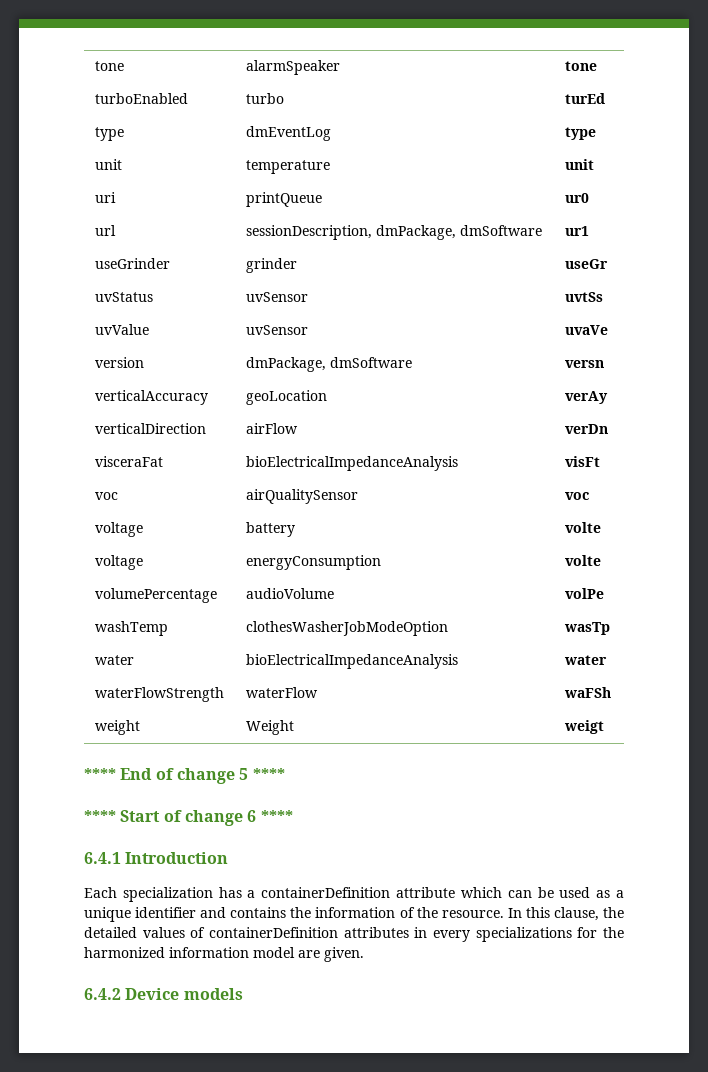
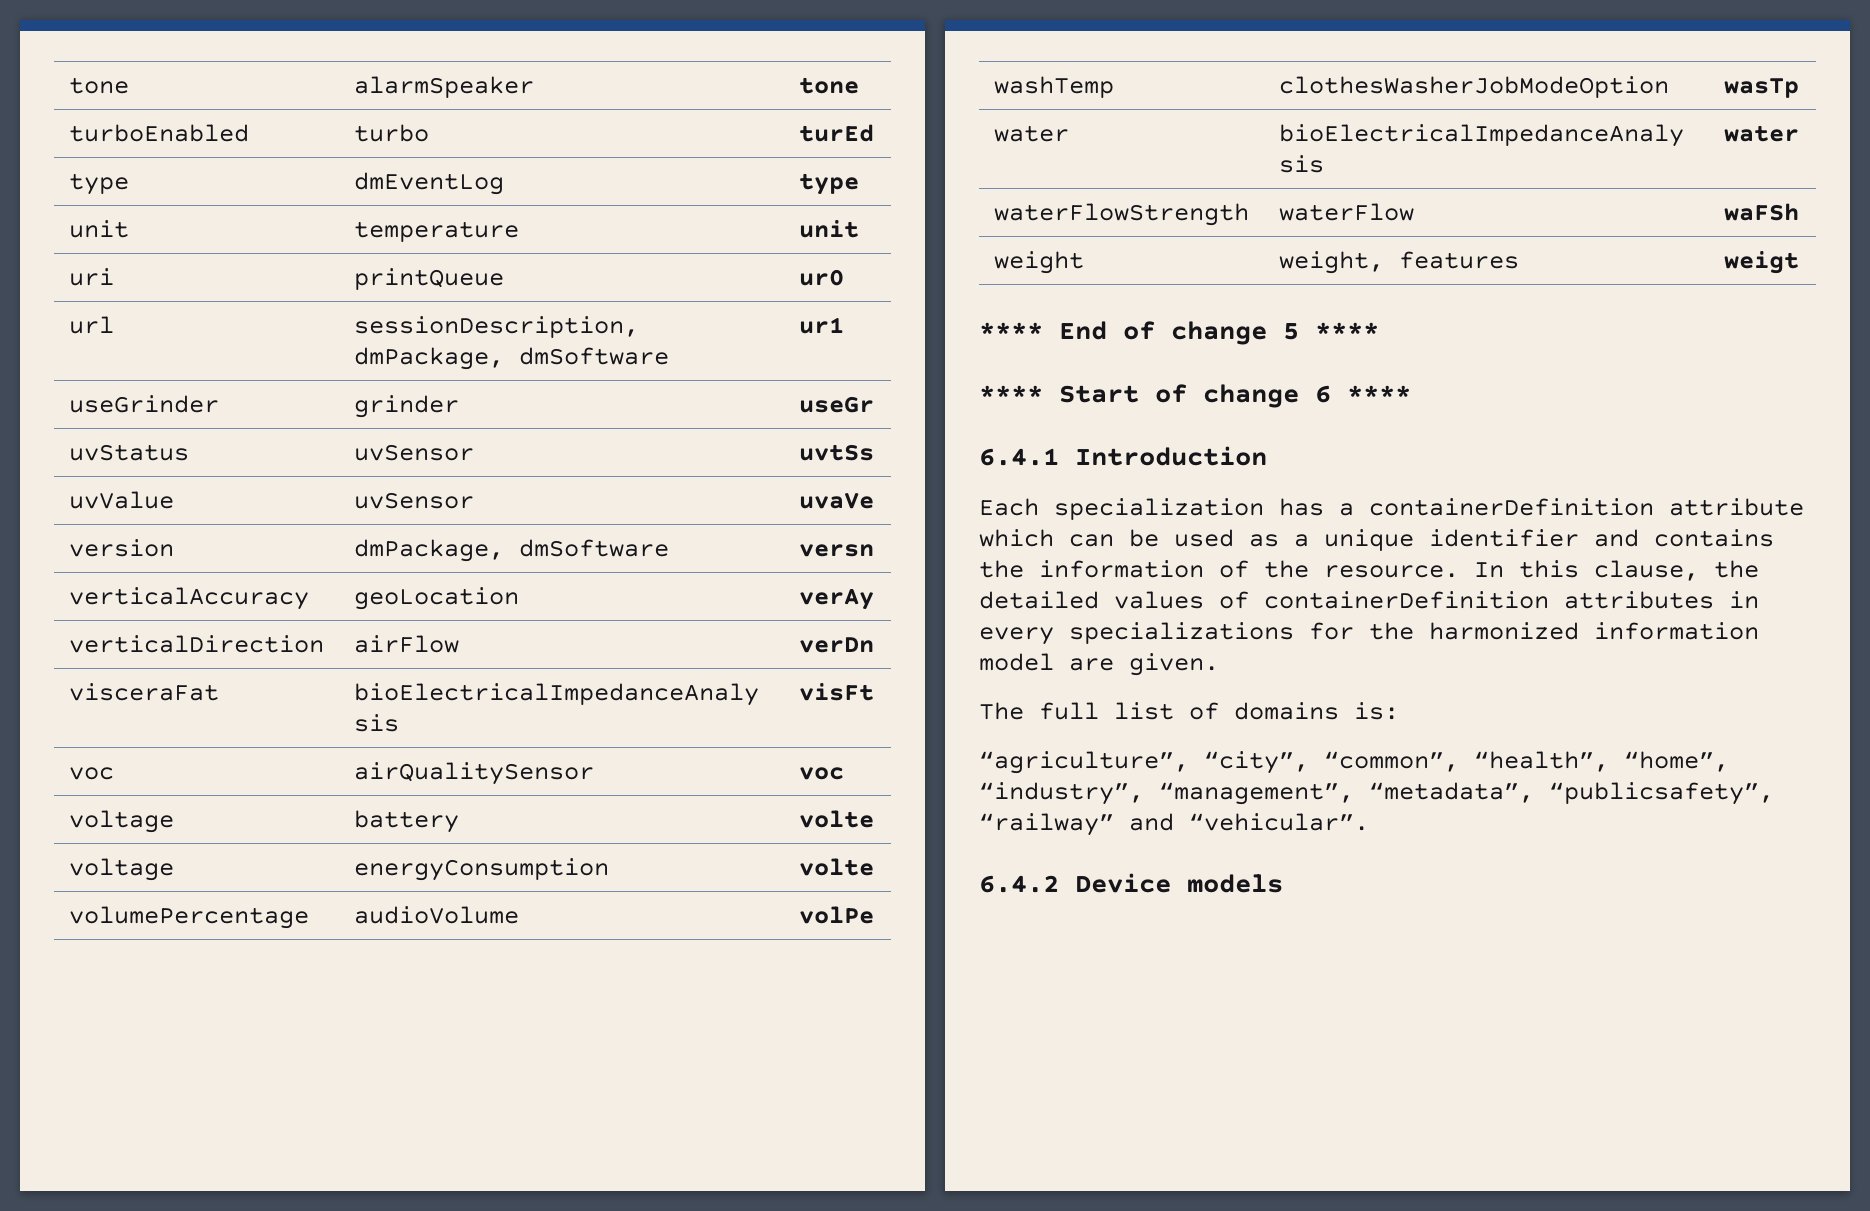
[245,720,294,735] Weight -> [1278,251,1519,274] weight, features
(364, 954) none -> [979,702,1399,720] [979,751,1729,774] [979,782,1774,805] [979,813,1369,836] // The full list of domains is: // “agriculture”, “city”, “common”, “health”, “home”, “industry”, “management”, “metadata”, “publicsafety”, “railway” and “vehicular”.

